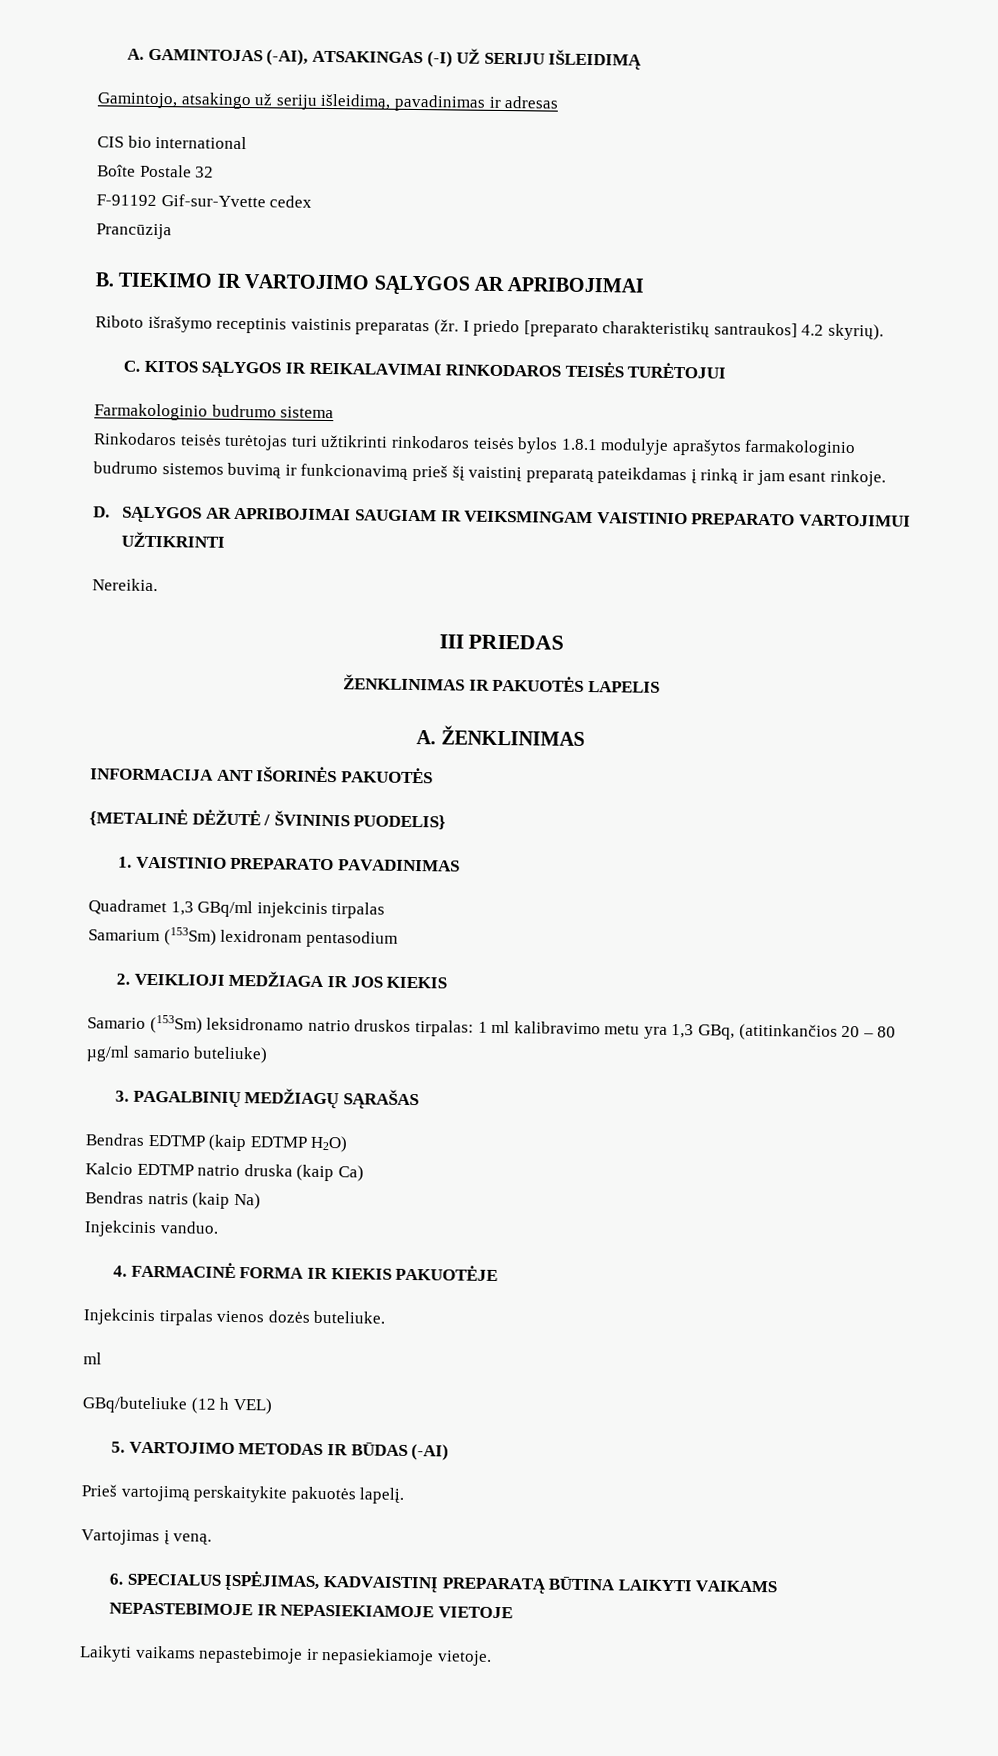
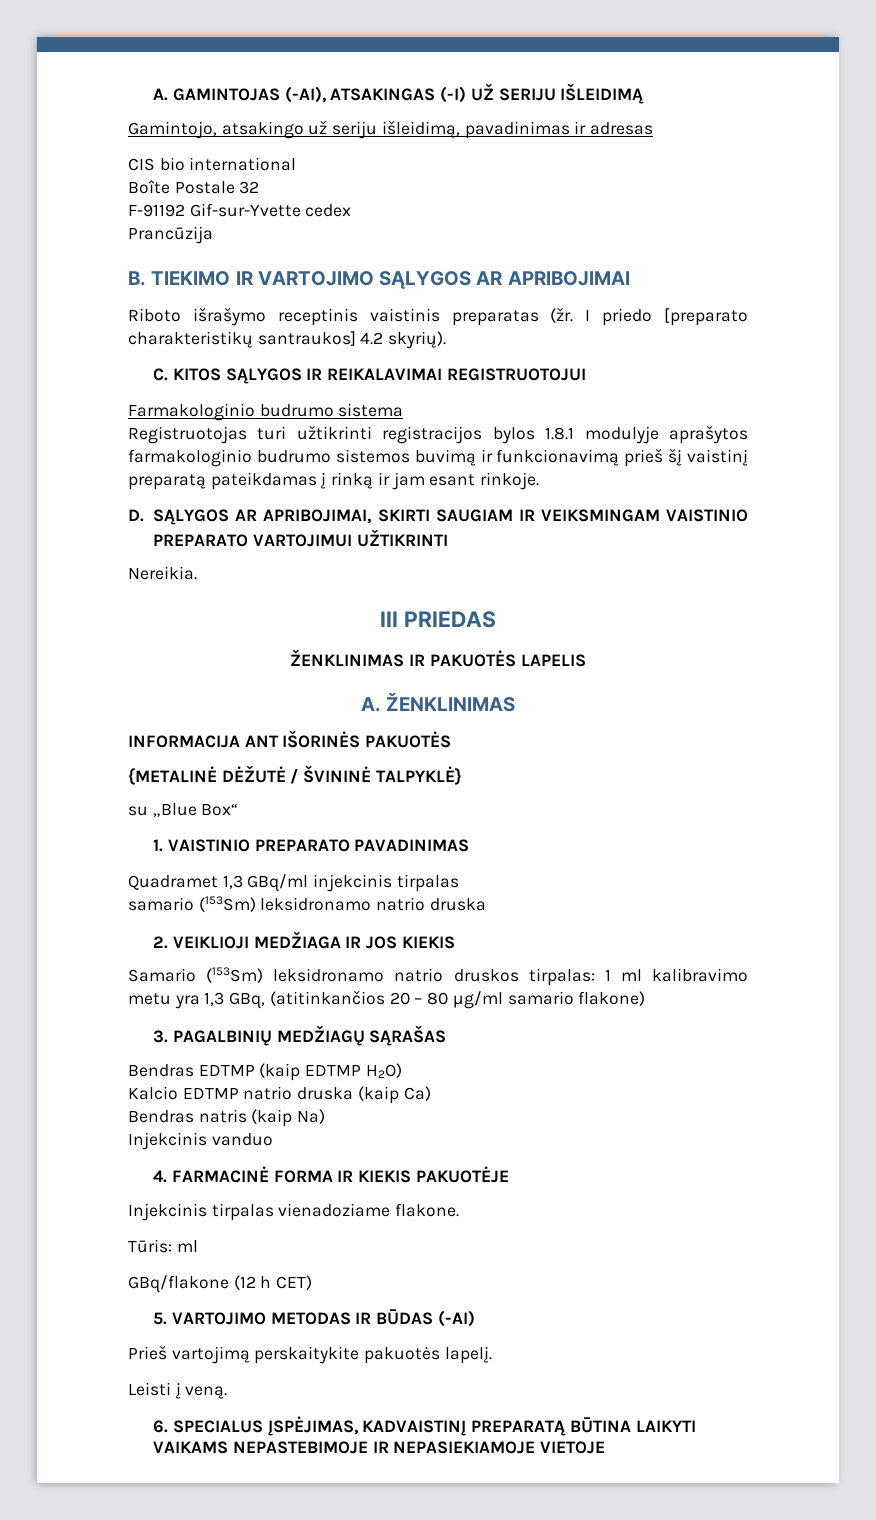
[445,361,727,379] RINKODAROS TEISĖS TURĖTOJUI -> [446,368,586,381] REGISTRUOTOJUI
[93,432,515,451] Rinkodaros teisės turėtojas turi užtikrinti rinkodaros teisės -> [128,425,483,444] Registruotojas turi užtikrinti registracijos
[234,507,352,521] APRIBOJIMAI -> [263,509,430,524] APRIBOJIMAI, SKIRTI
[273,810,447,830] ŠVININIS PUODELIS} -> [303,765,462,785] [128,803,239,817] ŠVININĖ TALPYKLĖ} // su „Blue Box“
[88,927,398,948] Samarium (153Sm) lexidronam pentasodium -> [128,896,486,912] samario (153Sm) leksidronamo natrio druska
[193,1046,269,1064] buteliuke) -> [578,991,646,1006] flakone)
[159,1221,219,1234] vanduo. -> [211,1133,273,1146] vanduo
[216,1310,386,1324] vienos dozės buteliuke. // -> [278,1203,460,1217] [128,1239,172,1253] vienadoziame flakone. // Tūris:
[82,1396,187,1414] GBq/buteliuke -> [128,1275,229,1293] GBq/flakone
[232,1397,272,1415] VEL) -> [276,1275,313,1290] CET)
[81,1529,160,1546] Vartojimas -> [128,1382,171,1396] Leisti
[79,1645,492,1666] // Laikyti vaikams nepastebimoje ir nepasiekiamoje vietoje. -> (606, 1447) none

